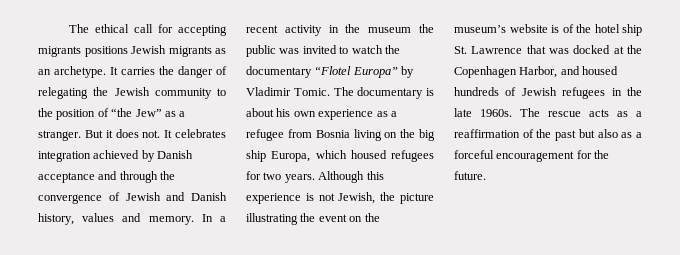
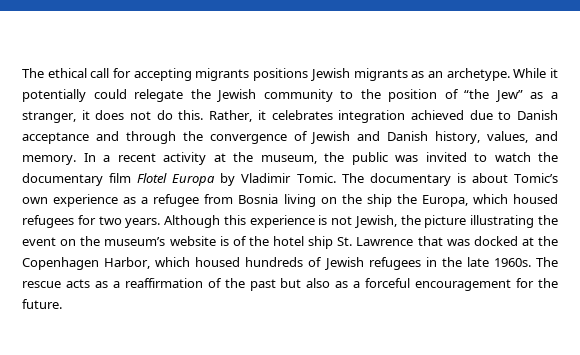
[110,66,227,78] [38,87,88,99] It carries the danger of relegating -> [513,68,558,78] [22,89,184,102] While it potentially could relegate
[38,129,173,141] stranger. But it does not. It -> [22,110,266,123] stranger, it does not do this. Rather, it
[141,150,155,162] by -> [469,110,512,120] due to
[82,213,115,222] values -> [487,131,529,143] values,
[328,24,412,33] in the museum -> [213,152,317,164] at the museum,
[314,66,398,78] “Flotel Europa” -> [109,173,216,186] film Flotel Europa
[276,108,291,117] his -> [513,173,558,183] Tomic’s
[419,129,435,141] [246,150,266,162] big ship -> [366,194,417,207] ship the
[560,66,580,75] and -> [155,257,191,267] which

